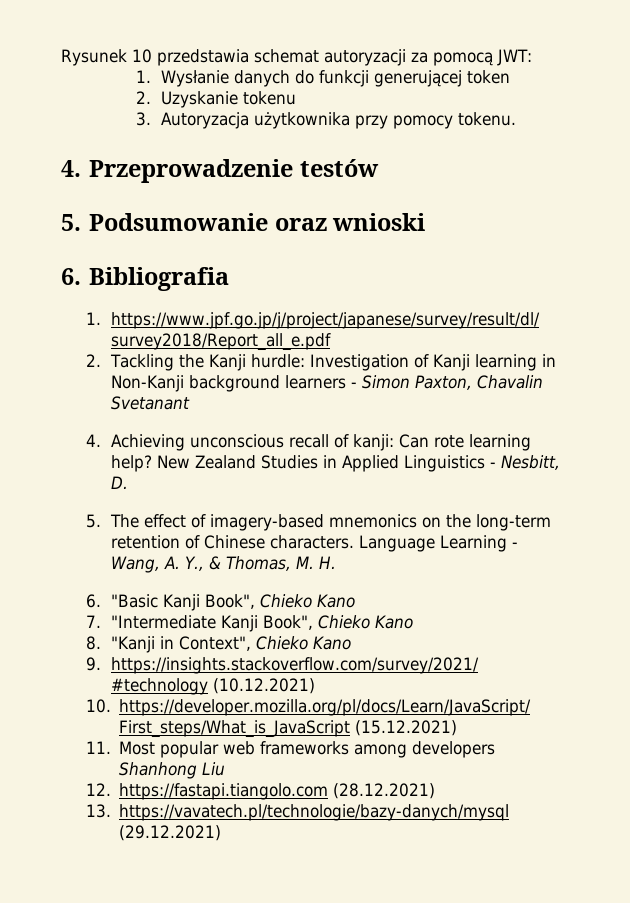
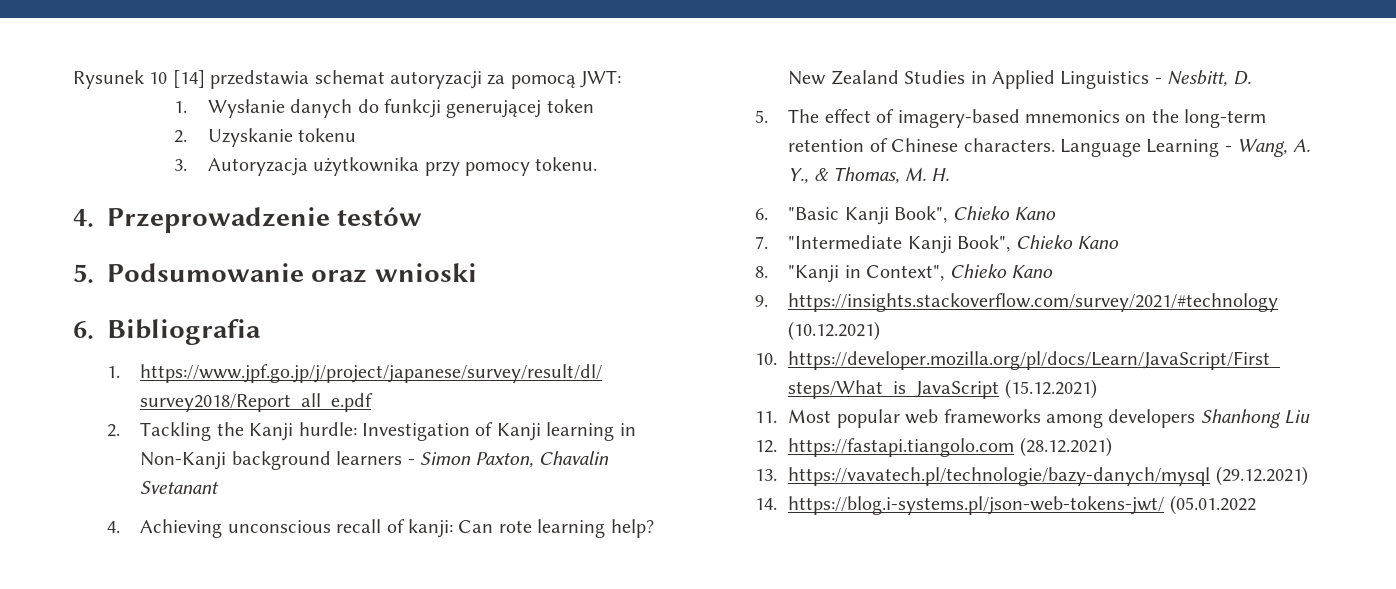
(152, 56) none -> [172,70,205,88] [14]
(222, 833) none -> [754,495,1256,515] // 14. https://blog.i-systems.pl/json-web-tokens-jwt/ (05.01.2022

